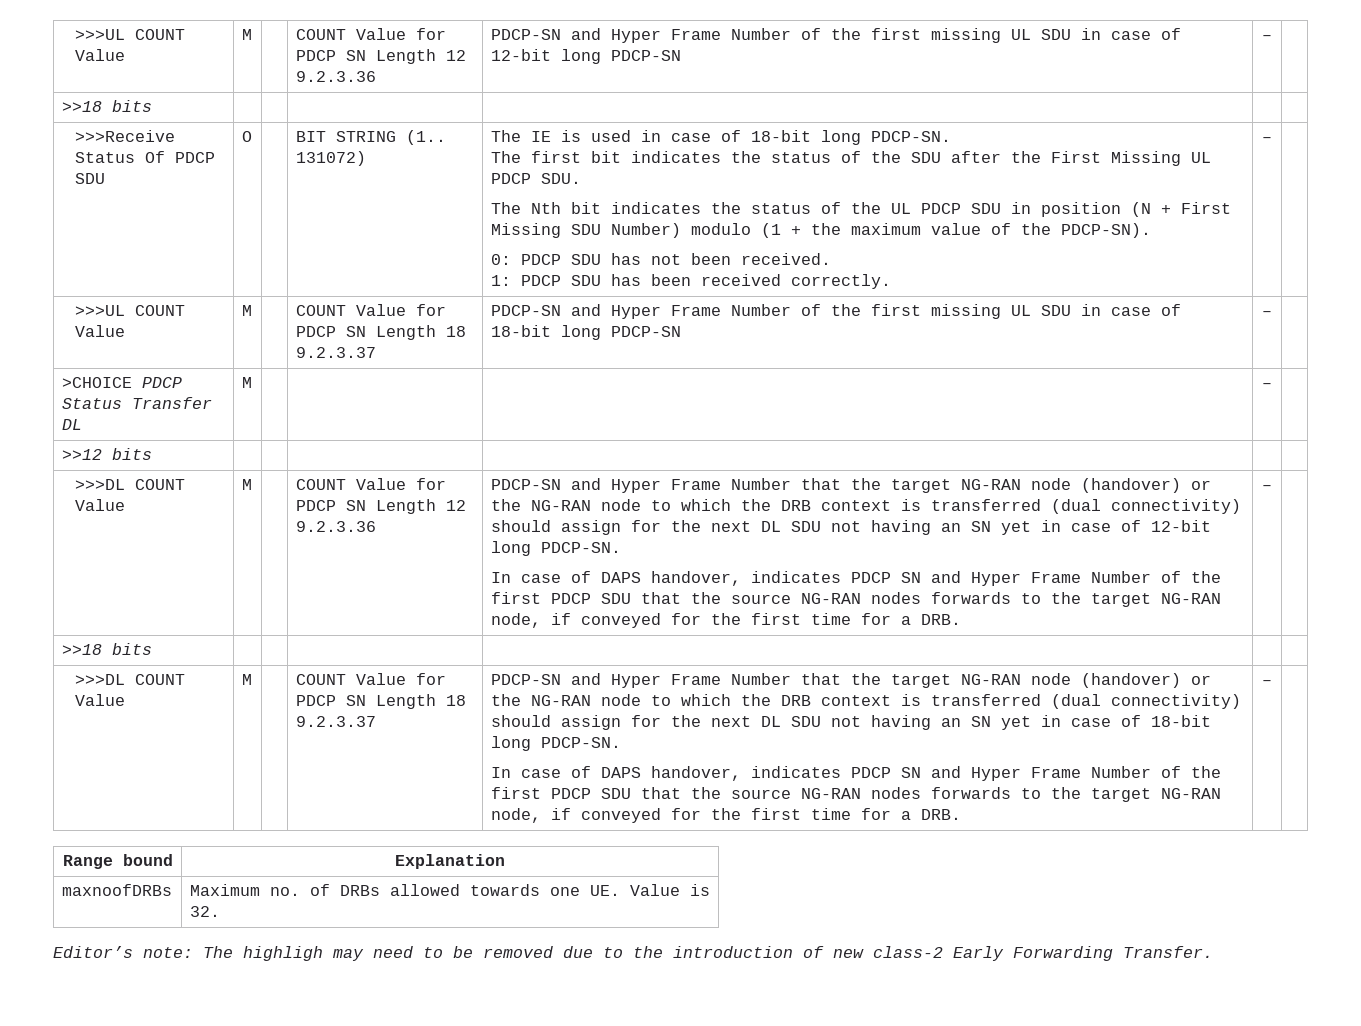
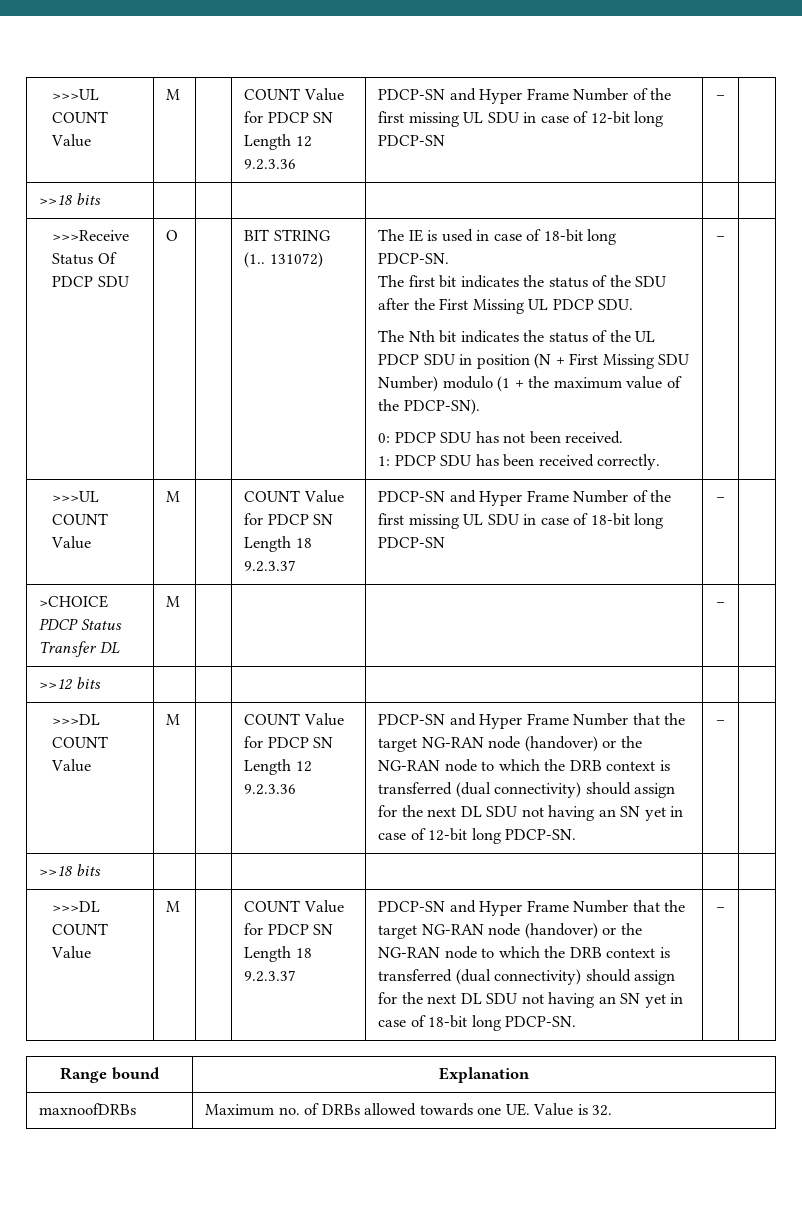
[490,571,1221,586] [490,592,1221,607] [490,613,961,628] // In case of DAPS handover, indicates PDCP SN and Hyper Frame Number of the first PDCP SDU that the source NG-RAN nodes forwards to the target NG-RAN node, if conveyed for the first time for a DRB. -> (577, 834) none
[490,766,1221,781] [490,787,1221,802] [490,808,961,823] // In case of DAPS handover, indicates PDCP SN and Hyper Frame Number of the first PDCP SDU that the source NG-RAN nodes forwards to the target NG-RAN node, if conveyed for the first time for a DRB. -> (577, 1021) none
[53,946,1213,961] // Editor’s note: The highligh may need to be removed due to the introduction of new class-2 Early Forwarding Transfer. -> (612, 1110) none

